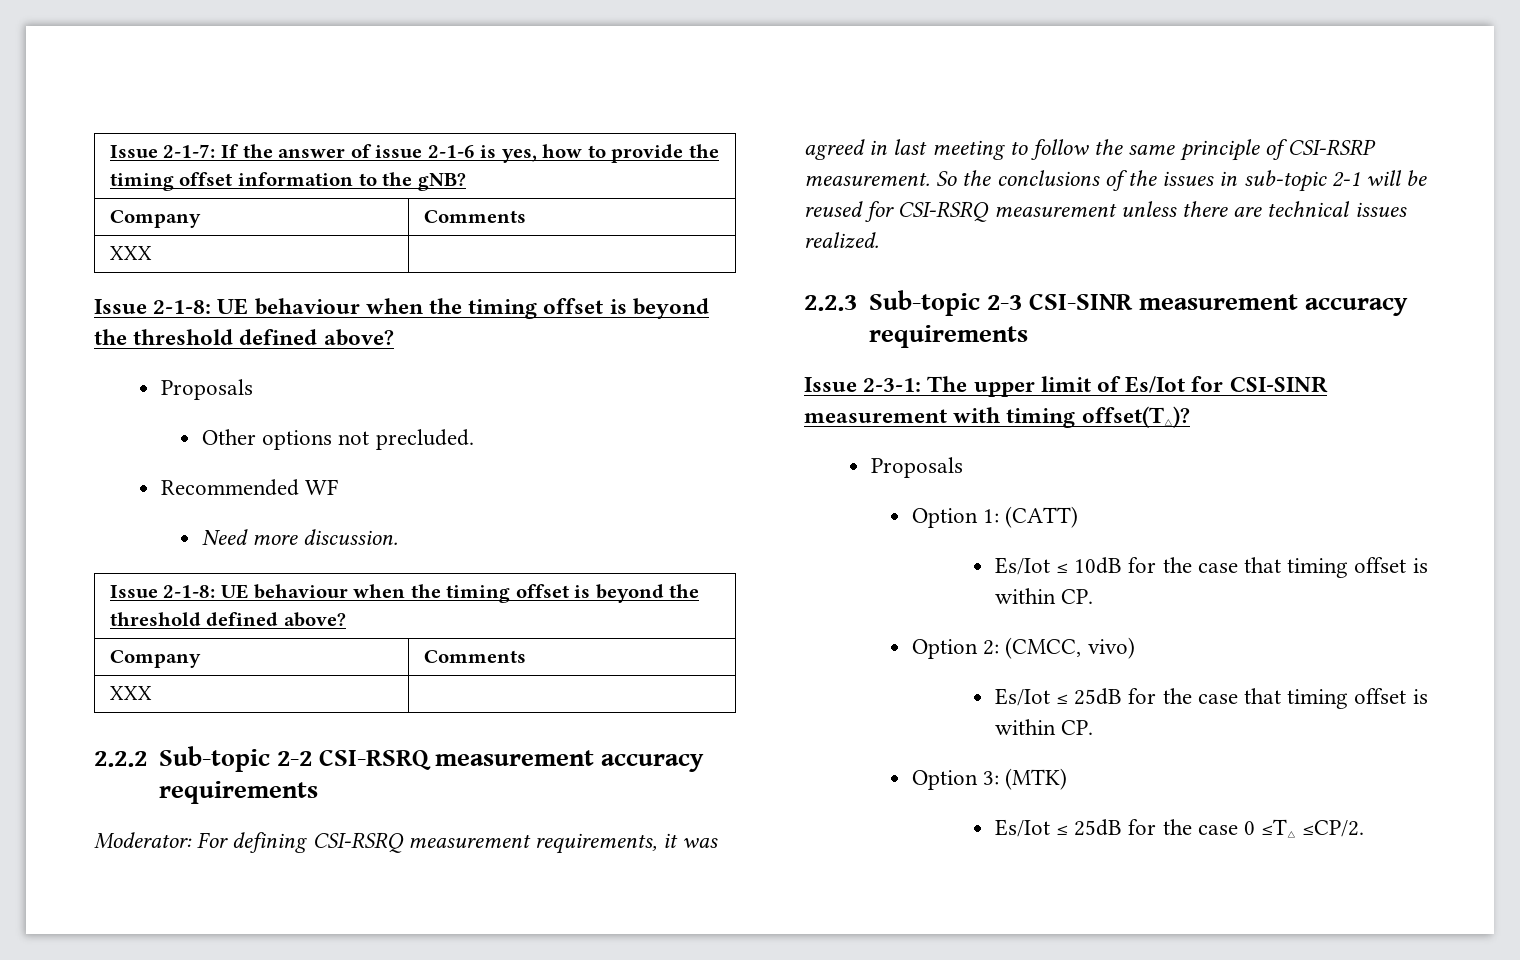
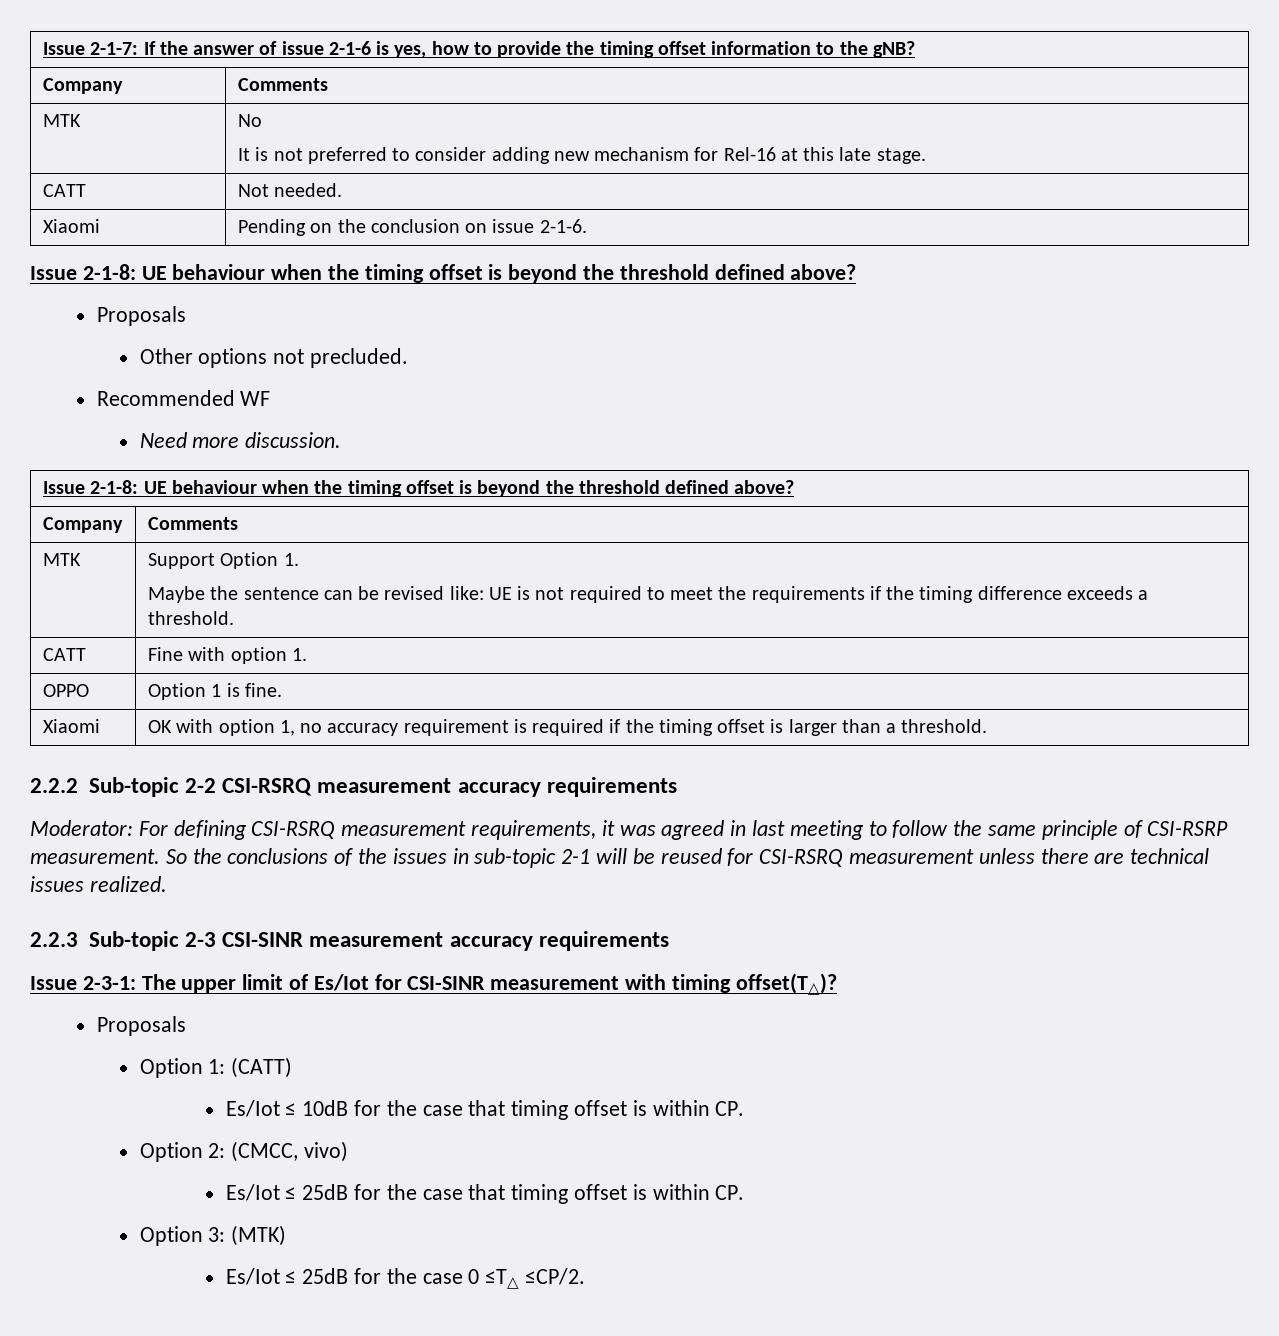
[109,246,152,260] XXX | -> [42,114,81,127] [237,114,262,127] [237,147,926,164] [42,184,86,197] [237,183,343,197] [42,219,100,233] [237,219,587,236] MTK | No // It is not preferred to consider adding new mechanism for Rel-16 at this late stage. // CATT | Not needed. // Xiaomi | Pending on the conclusion on issue 2-1-6.
[109,686,152,700] XXX | -> [42,553,81,566] [147,552,299,569] [147,586,1149,603] [147,611,234,625] [42,648,86,661] [147,647,307,664] [42,684,89,697] [147,683,282,700] [42,719,100,733] [147,719,988,736] MTK | Support Option 1. // Maybe the sentence can be revised like: UE is not required to meet the requirements if the timing difference exceeds a threshold. // CATT | Fine with option 1. // OPPO | Option 1 is fine. // Xiaomi | OK with option 1, no accuracy requirement is required if the timing offset is larger than a threshold.

